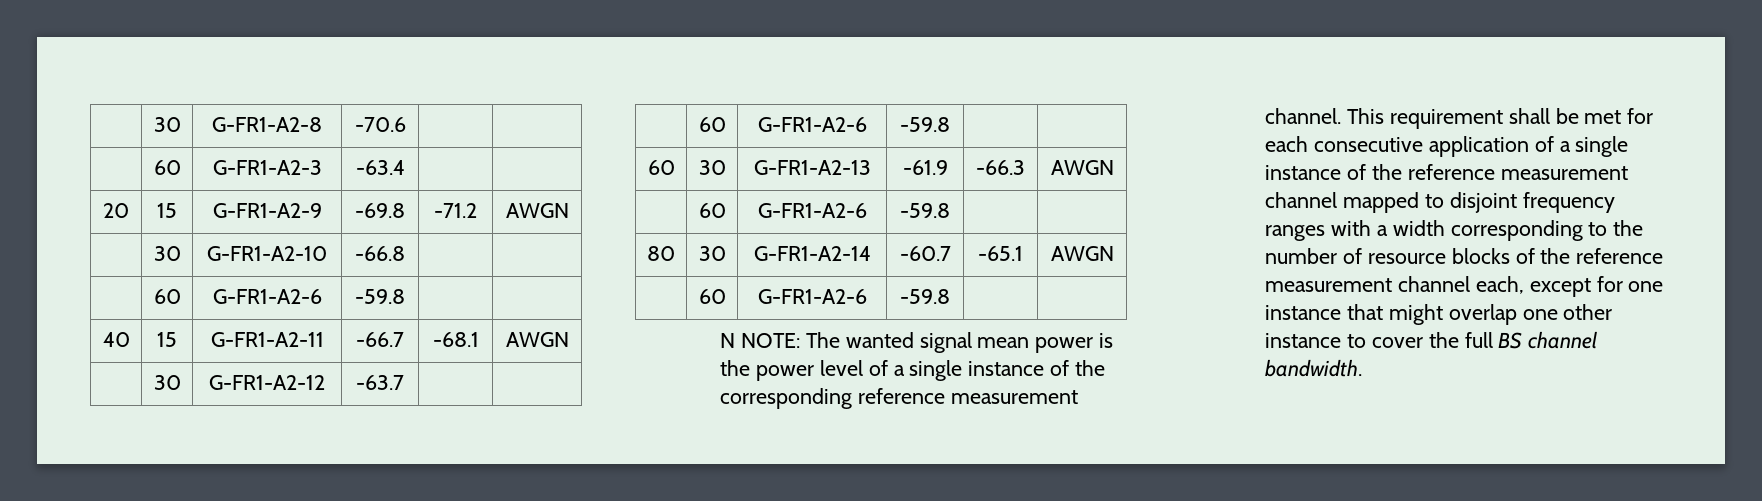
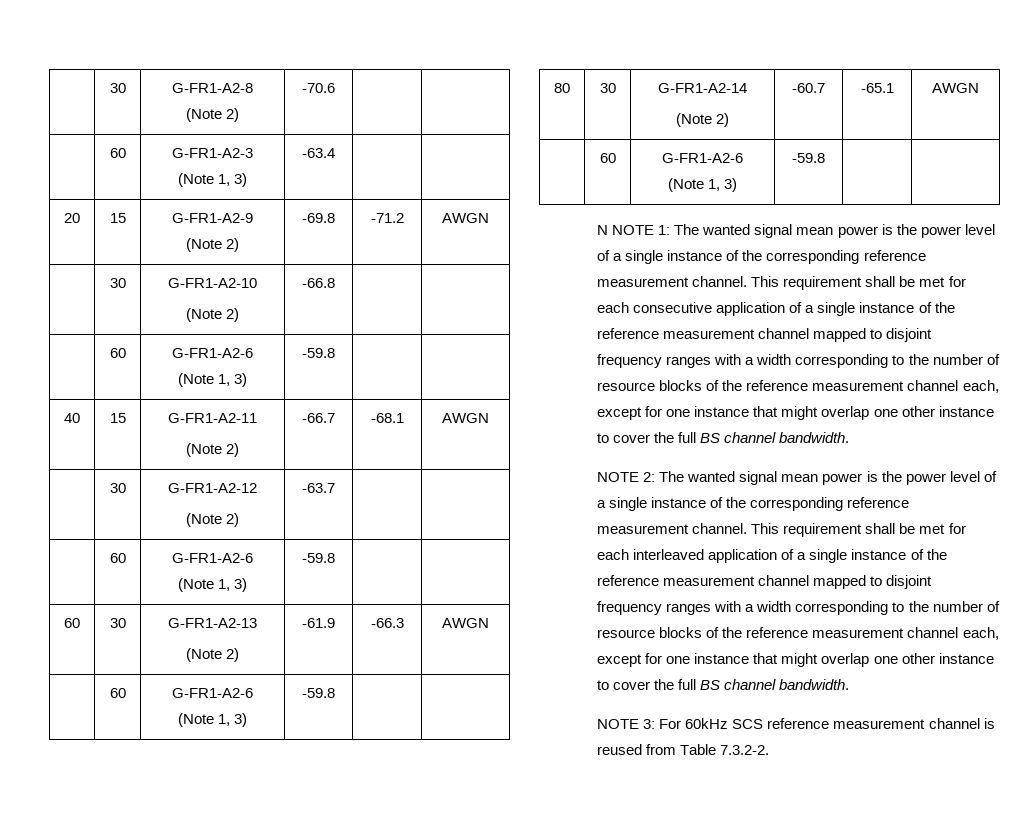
(322, 124) none -> [185,108,240,122] // (Note 2)
(322, 167) none -> [177,173,248,187] // (Note 1, 3)
(322, 210) none -> [185,238,240,252] // (Note 2)
(327, 253) none -> [185,308,240,322] // (Note 2)
(322, 296) none -> [177,373,248,387] // (Note 1, 3)
(324, 339) none -> [185,443,240,457] // (Note 2)
(325, 382) none -> [185,513,240,527] // (Note 2)
(867, 124) none -> [177,578,248,592] // (Note 1, 3)
(871, 167) none -> [185,648,240,662] // (Note 2)
(867, 210) none -> [177,713,248,727] // (Note 1, 3)
(871, 253) none -> [675,113,730,127] // (Note 2)
(867, 296) none -> [667,178,738,192] // (Note 1, 3)
[741,333,801,348] NOTE: -> [612,225,671,235] NOTE 1:
(1363, 368) none -> [597,471,997,485] [597,497,910,511] [597,523,966,537] [597,549,947,563] [597,575,933,589] [597,601,1000,615] [597,627,999,640] [597,653,994,667] [597,679,850,690] [597,718,995,729] [597,744,770,755] // NOTE 2: The wanted signal mean power is the power level of a single instance of the corresponding reference measurement channel. This requirement shall be met for each interleaved application of a single instance of the reference measurement channel mapped to disjoint frequency ranges with a width corresponding to the number of resource blocks of the reference measurement channel each, except for one instance that might overlap one other instance to cover the full BS channel bandwidth. // NOTE 3: For 60kHz SCS reference measurement channel is reused from Table 7.3.2-2.

